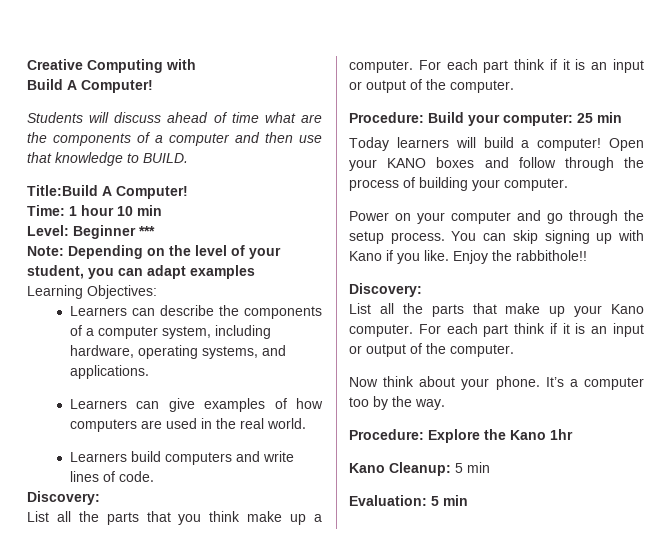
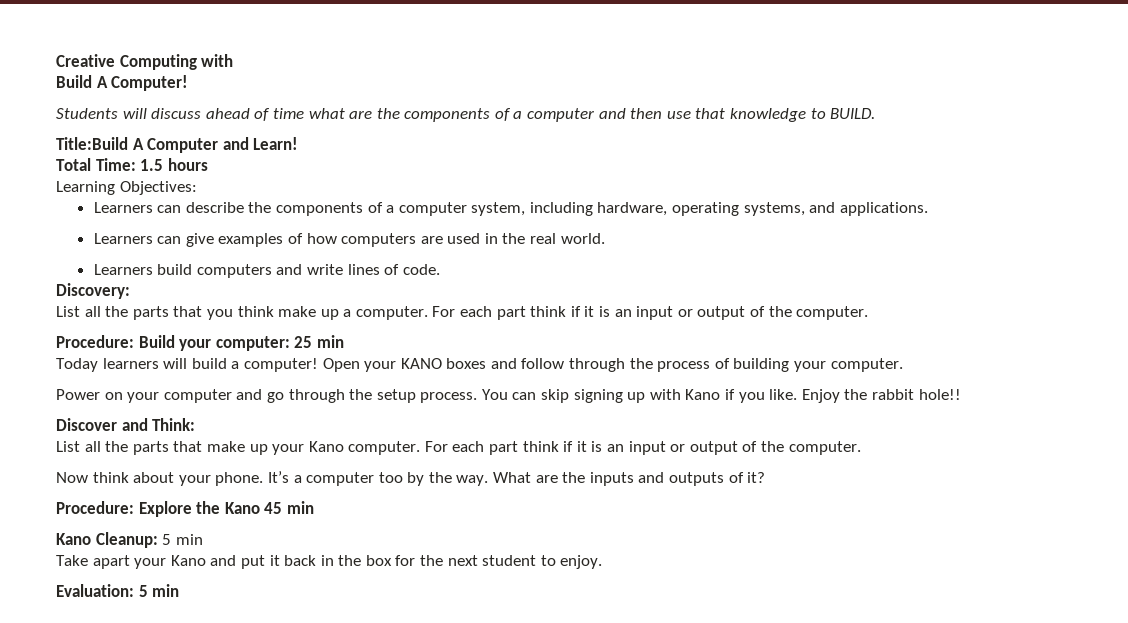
[116,186,188,199] [27,205,162,216] [27,225,155,239] [27,245,281,259] [27,265,255,279] Computer! // Time: 1 hour 10 min // Level: Beginner *** // Note: Depending on the level of your student, you can adapt examples -> [147,137,299,153] [56,158,208,171] Computer and Learn! // Total Time: 1.5 hours
[516,250,587,261] [349,283,422,297] rabbithole!! // Discovery: -> [871,389,961,400] [56,418,196,431] rabbit hole!! // Discover and Think:
(445, 404) none -> [493,472,766,486] What are the inputs and outputs of it?
[550,429,573,440] 1hr -> [264,501,314,514] 45 min
(490, 467) none -> [56,555,603,569] // Take apart your Kano and put it back in the box for the next student to enjoy.

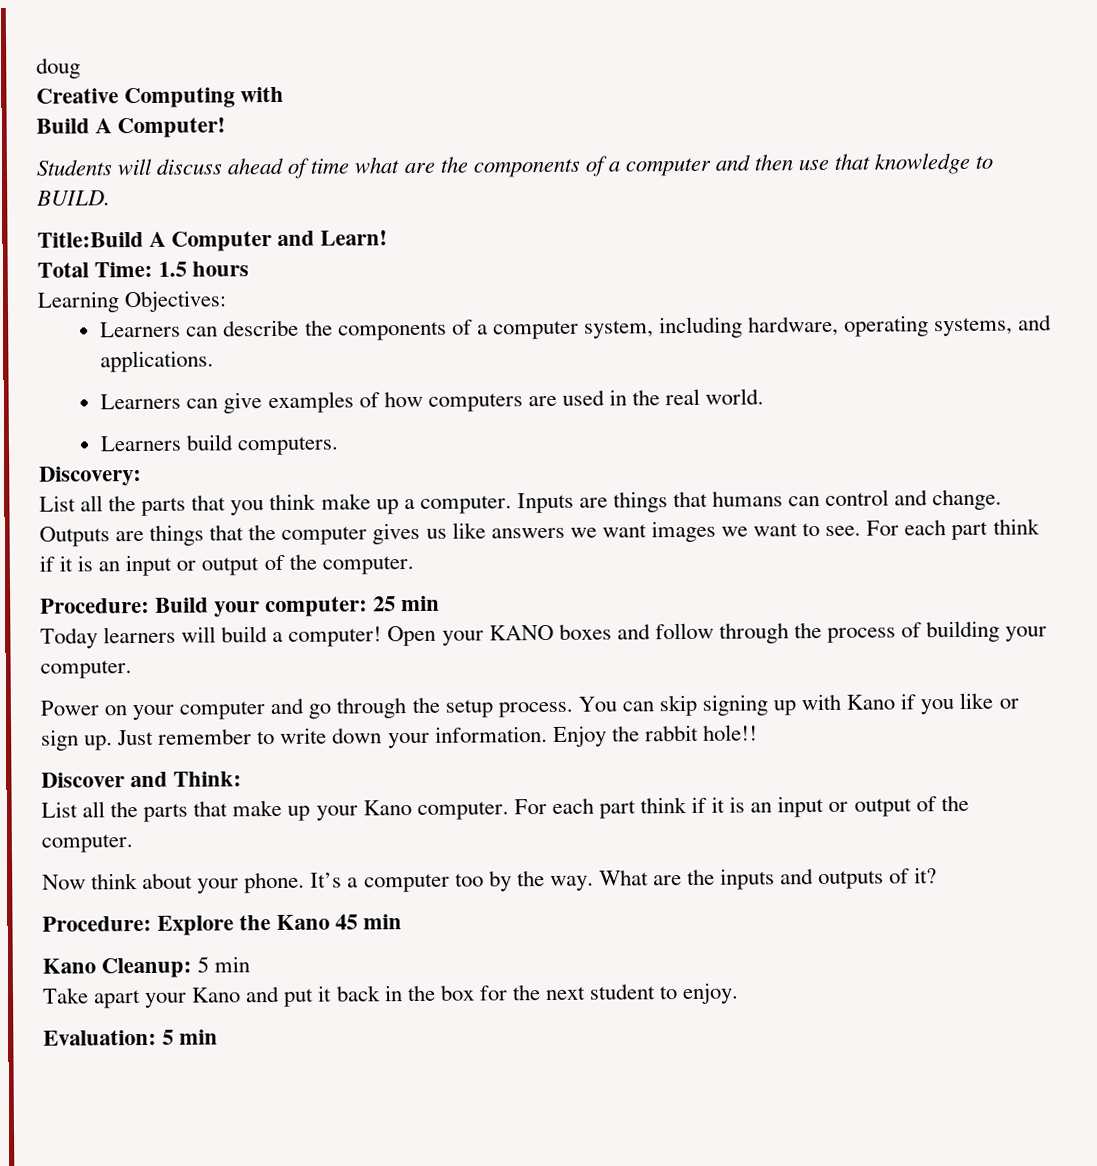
(56, 60) none -> [36,57,81,79] doug //
[196,264,440,278] computers and write lines of code. -> [237,436,340,456] computers.
(428, 313) none -> [516,488,1003,514] [39,520,862,547] Inputs are things that humans can control and change. Outputs are things that the computer gives us like answers we want images we want to see.
[769,389,798,400] like. -> [959,692,1019,709] [41,726,548,751] like or sign up. Just remember to write down your information.

